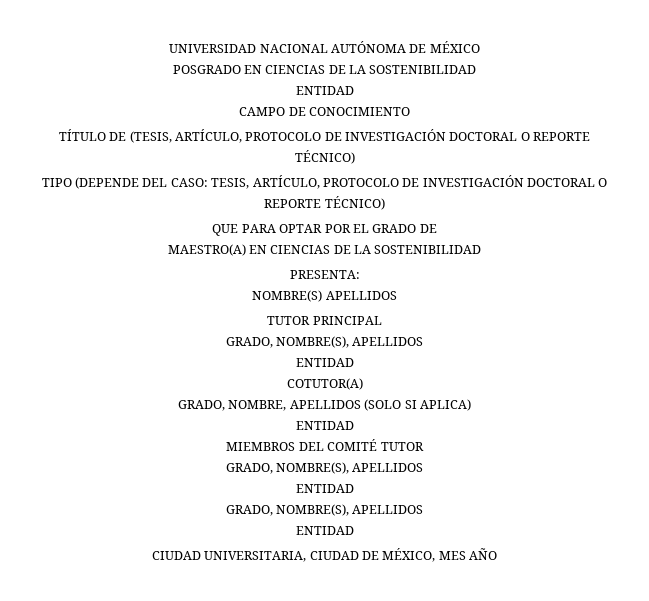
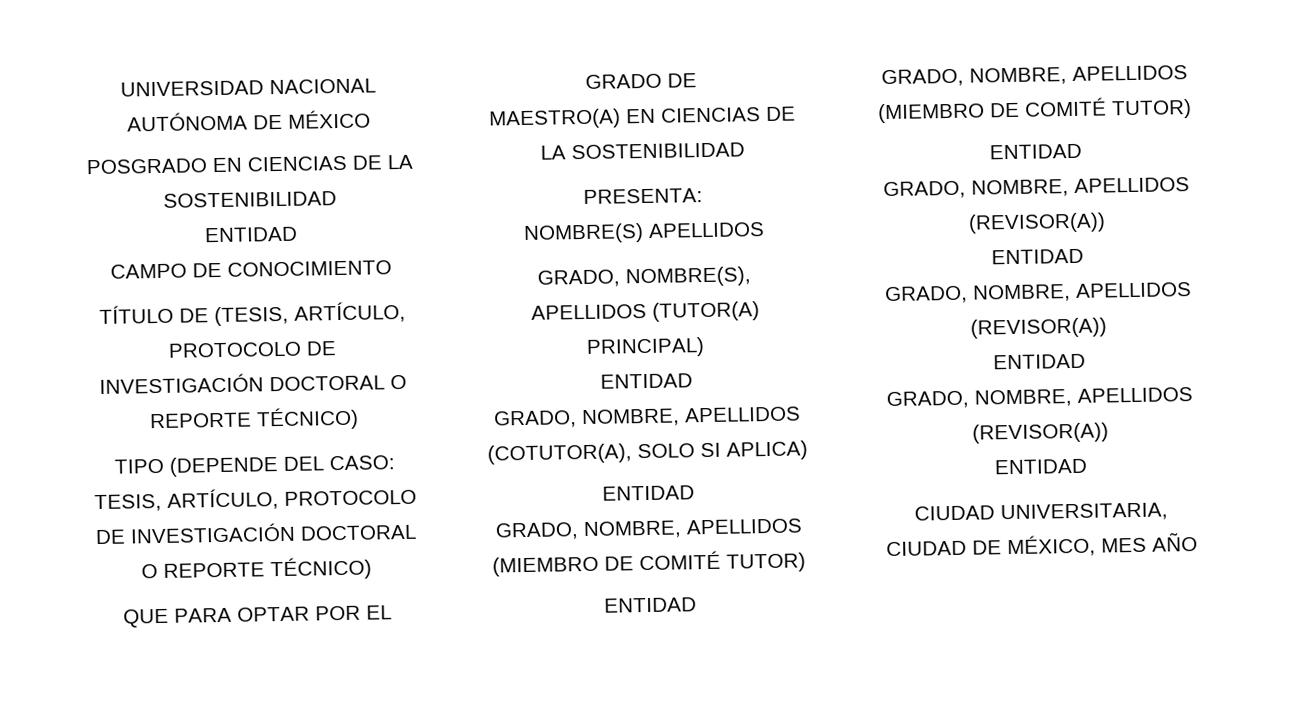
[267,316,382,325] [225,336,424,348] [295,358,354,367] [286,378,363,390] [178,399,402,411] // TUTOR PRINCIPAL // GRADO, NOMBRE(S), APELLIDOS // ENTIDAD // COTUTOR(A) // GRADO, NOMBRE, APELLIDOS (SOLO -> [537,266,751,288] [530,301,760,322] [586,337,705,358] [599,373,693,389] [492,406,801,429] [486,443,695,465] // GRADO, NOMBRE(S), APELLIDOS (TUTOR(A) PRINCIPAL) // ENTIDAD // GRADO, NOMBRE, APELLIDOS (COTUTOR(A), SOLO
[226,439,424,451] [225,462,424,474] [295,484,354,493] [225,504,424,516] MIEMBROS DEL COMITÉ TUTOR // GRADO, NOMBRE(S), APELLIDOS // ENTIDAD // GRADO, NOMBRE(S), APELLIDOS -> [494,518,803,541] [492,550,806,577] [603,597,697,613] [880,65,1188,88] [877,97,1192,124] [988,143,1082,160] [882,177,1190,200] [967,212,1106,234] [990,248,1084,265] [883,282,1192,305] [969,317,1107,339] [992,353,1086,370] [885,387,1193,410] [971,422,1109,444] GRADO, NOMBRE, APELLIDOS (MIEMBRO DE COMITÉ TUTOR) // ENTIDAD // GRADO, NOMBRE, APELLIDOS (MIEMBRO DE COMITÉ TUTOR) // ENTIDAD // GRADO, NOMBRE, APELLIDOS (REVISOR(A)) // ENTIDAD // GRADO, NOMBRE, APELLIDOS (REVISOR(A)) // ENTIDAD // GRADO, NOMBRE, APELLIDOS (REVISOR(A))

